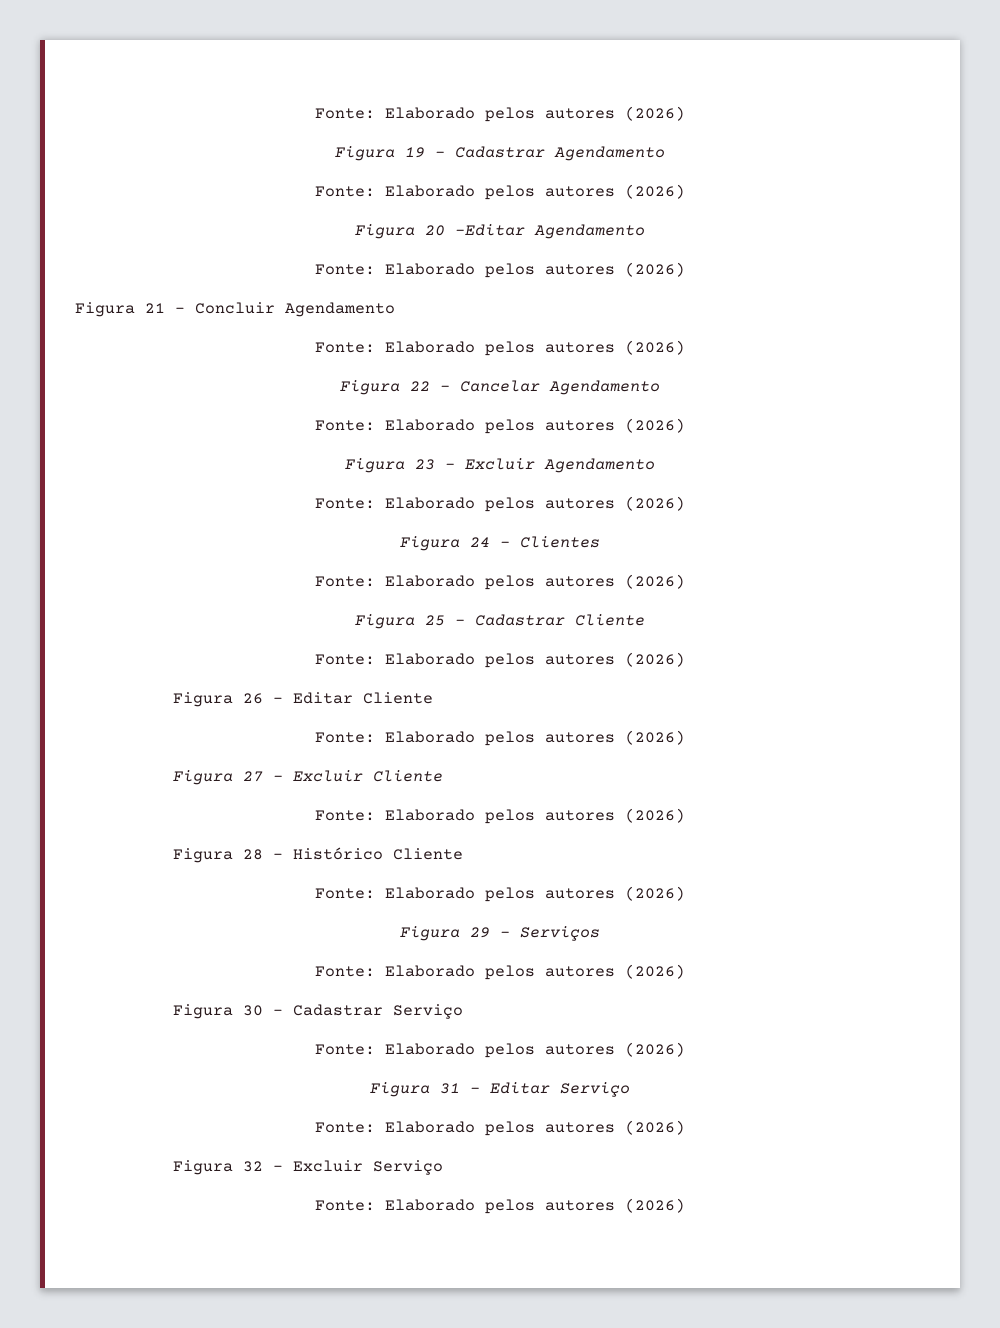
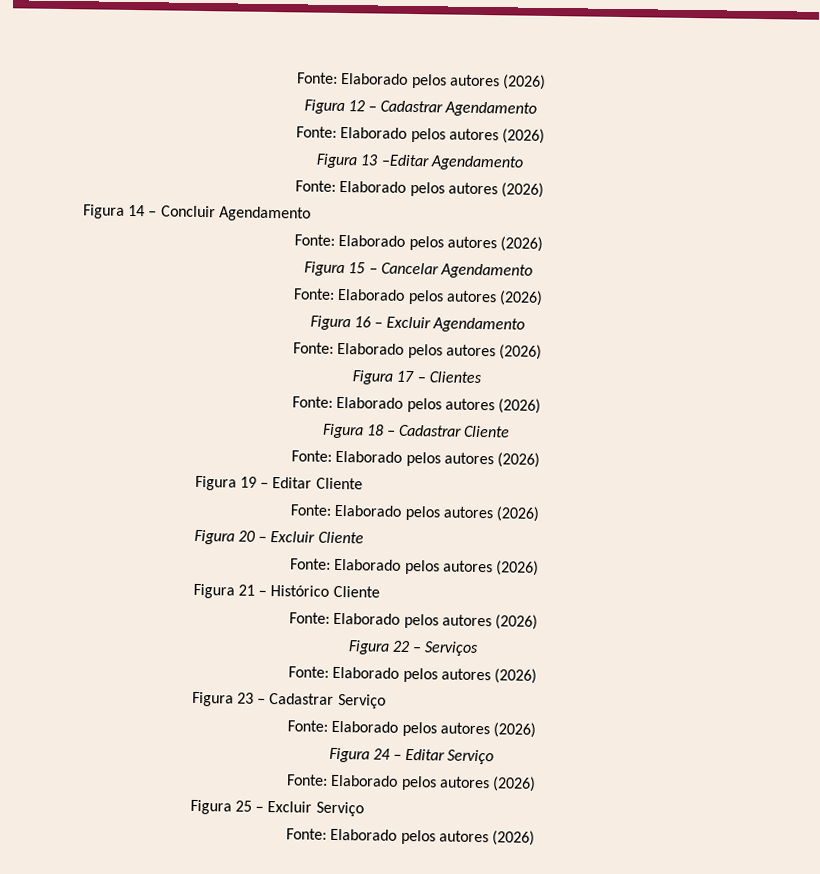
[315,106,685,122] [335,146,425,161] Fonte: Elaborado pelos autores (2026) // Figura 19 -> [297,72,546,90] [303,99,365,115] Fonte: Elaborado pelos autores (2026) // Figura 12
[425,225,445,236] 20 -> [360,154,379,166] 13
[145,303,165,313] 21 -> [128,204,146,217] 14
[410,381,430,391] 22 -> [348,262,366,274] 15
[415,459,435,470] 23 -> [353,316,371,328] 16
[470,537,490,547] 24 -> [396,370,415,383] 17
[425,615,445,626] 25 -> [366,424,384,436] 18
[243,693,264,704] 26 -> [239,476,257,488] 19
[243,771,264,782] 27 -> [237,530,256,542] 20
[243,849,264,860] 28 -> [237,584,255,596] 21
[470,927,490,938] 29 -> [391,640,410,653] 22
[243,1005,264,1016] 30 -> [236,692,254,704] 23
[440,1083,460,1094] 31 -> [372,748,391,760] 24
[243,1161,264,1172] 32 -> [234,800,252,812] 25

